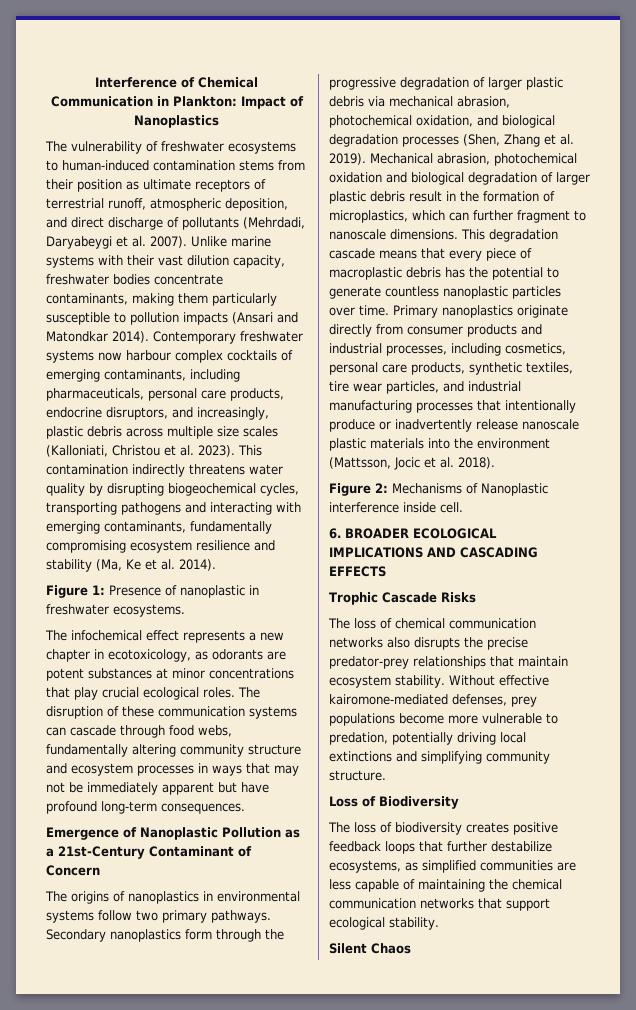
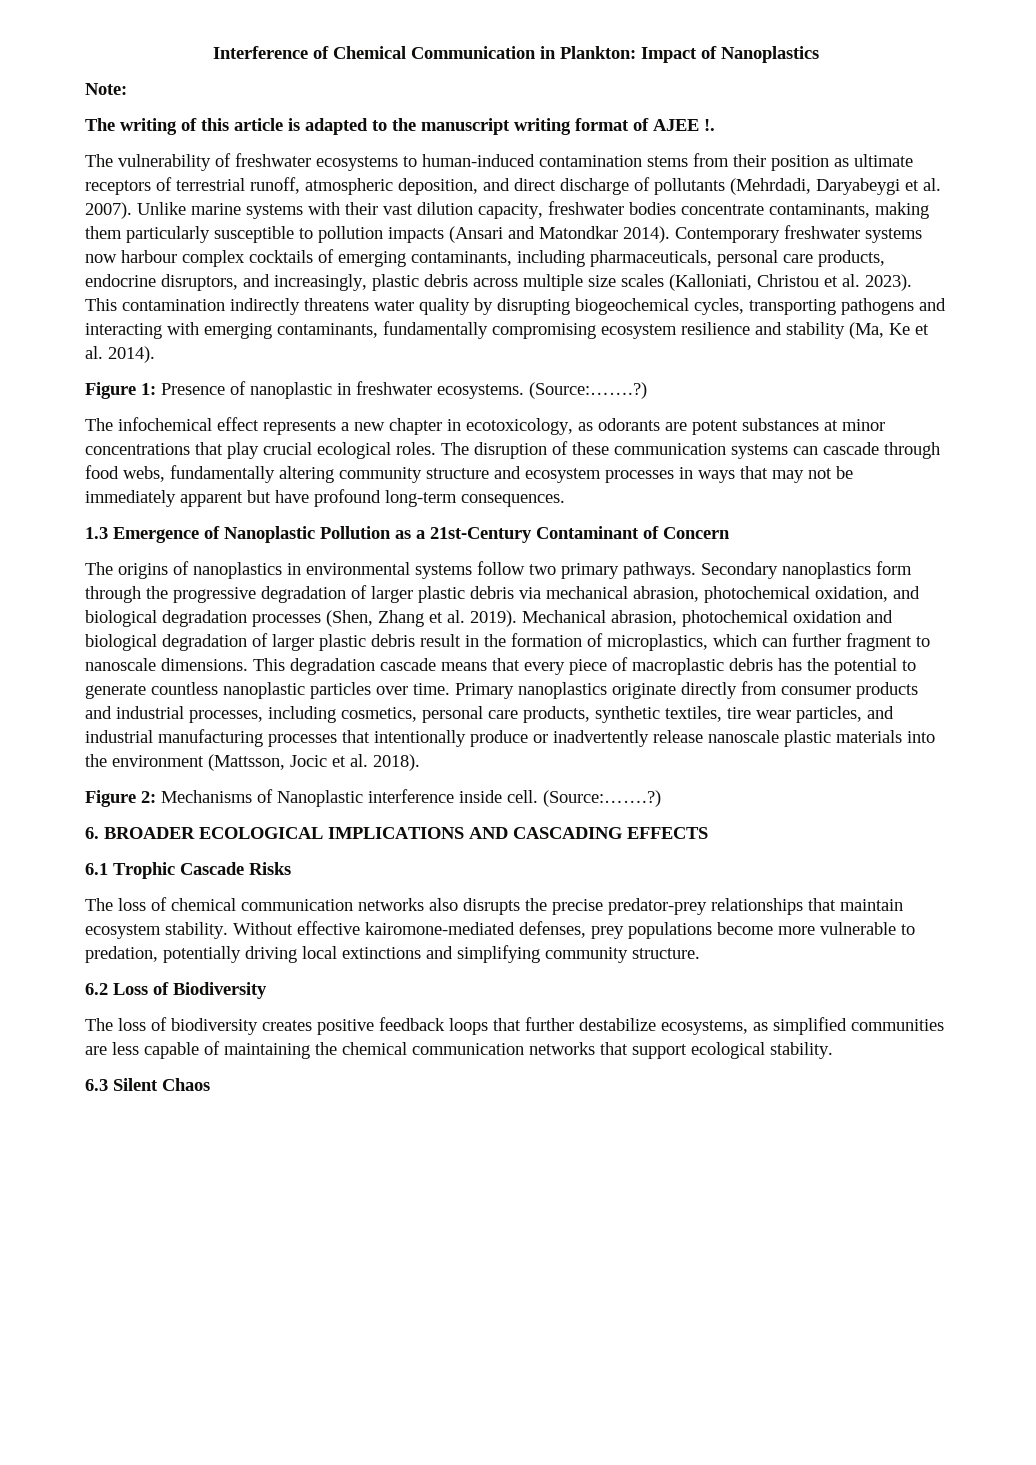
(219, 121) none -> [85,83,127,95] [85,118,715,135] // Note: // The writing of this article is adapted to the manuscript writing format of AJEE !.
(185, 610) none -> [529,382,647,399] (Source:…….?)
(245, 808) none -> [85,527,108,539] 1.3
(463, 507) none -> [543,790,661,807] (Source:…….?)
(386, 571) none -> [85,863,108,875] 6.1
(386, 775) none -> [85,983,108,995] 6.2
(439, 923) none -> [85,1079,108,1091] 6.3

